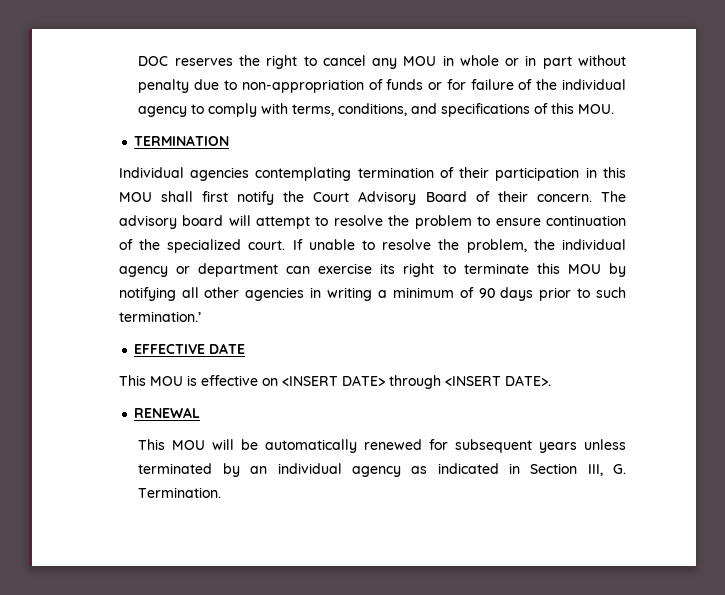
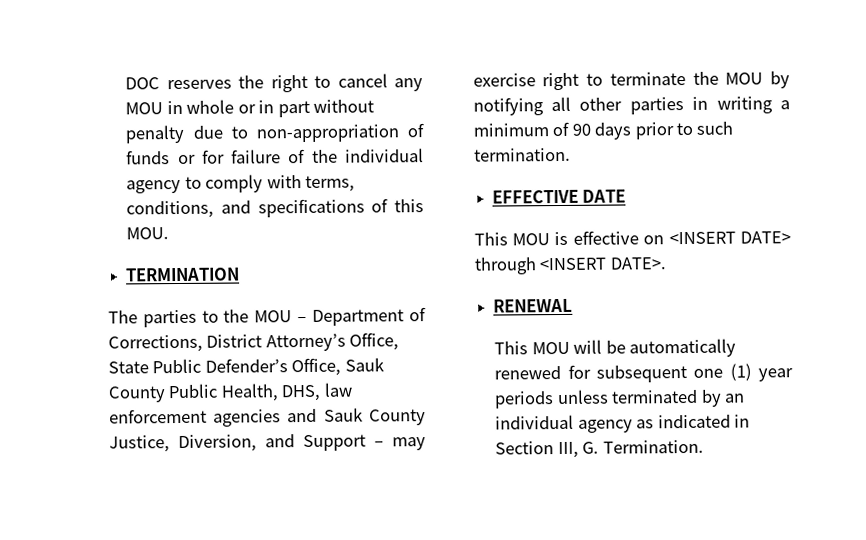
[118,167,626,181] [118,191,626,205] [118,215,626,229] [118,239,626,253] [118,263,396,277] Individual agencies contemplating termination of their participation in this MOU shall first notify the Court Advisory Board of their concern. The advisory board will attempt to resolve the problem to ensure continuation of the specialized court. If unable to resolve the problem, the individual agency or department can exercise its -> [107,307,426,328] [107,332,400,353] [107,357,384,377] [107,382,352,403] [108,407,426,427] [108,434,426,453] [472,73,536,87] The parties to the MOU – Department of Corrections, District Attorney’s Office, State Public Defender’s Office, Sauk County Public Health, DHS, law enforcement agencies and Sauk County Justice, Diversion, and Support – may exercise
[536,263,560,274] this -> [692,71,719,85] the
[245,287,305,301] agencies -> [629,97,684,115] parties
[118,311,201,322] termination.’ -> [473,147,571,162] termination.
[539,442,578,453] years -> [693,363,793,382] [494,391,555,409] one (1) year periods

